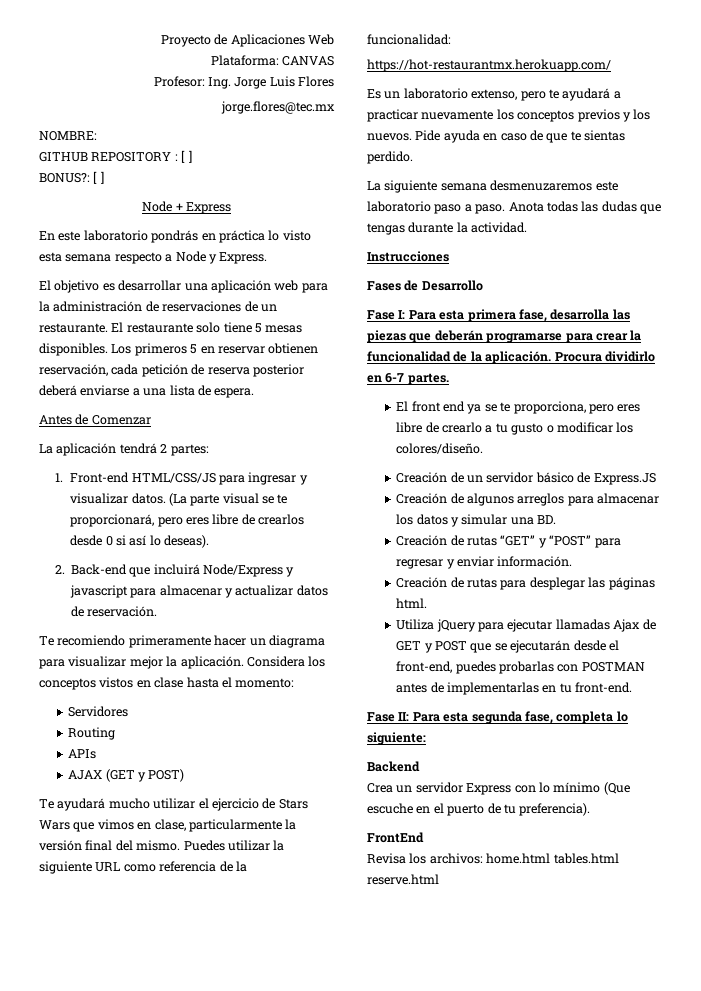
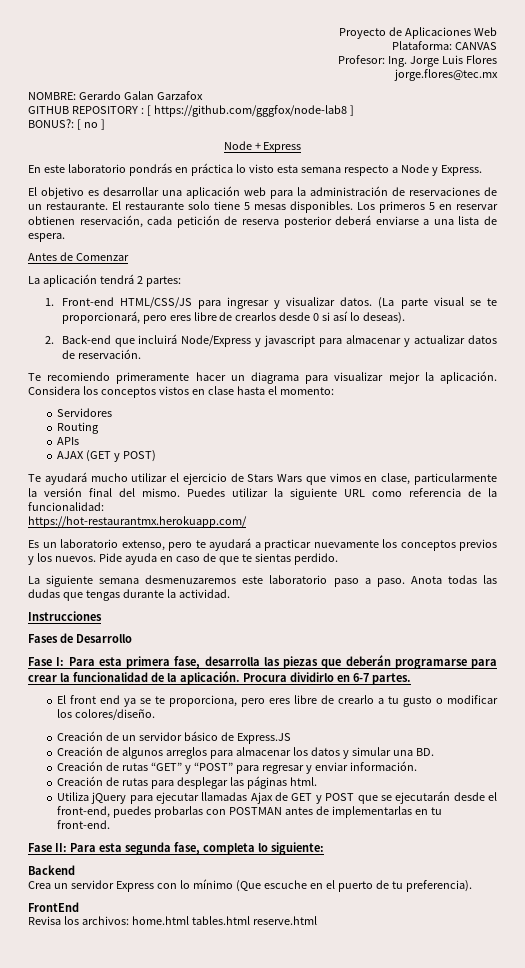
(97, 136) none -> [78,91,203,100] Gerardo Galan Garzafox
(186, 156) none -> [153,105,347,117] https://github.com/gggfox/node-lab8
(98, 177) none -> [83,122,98,128] no

